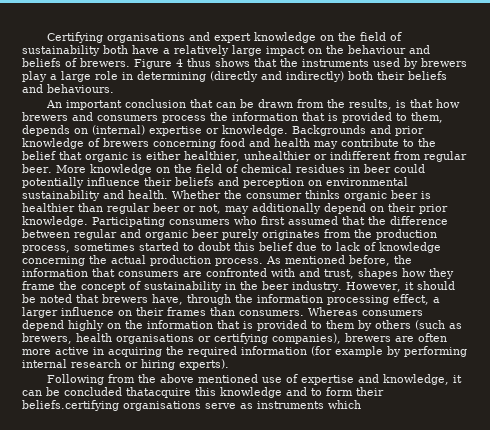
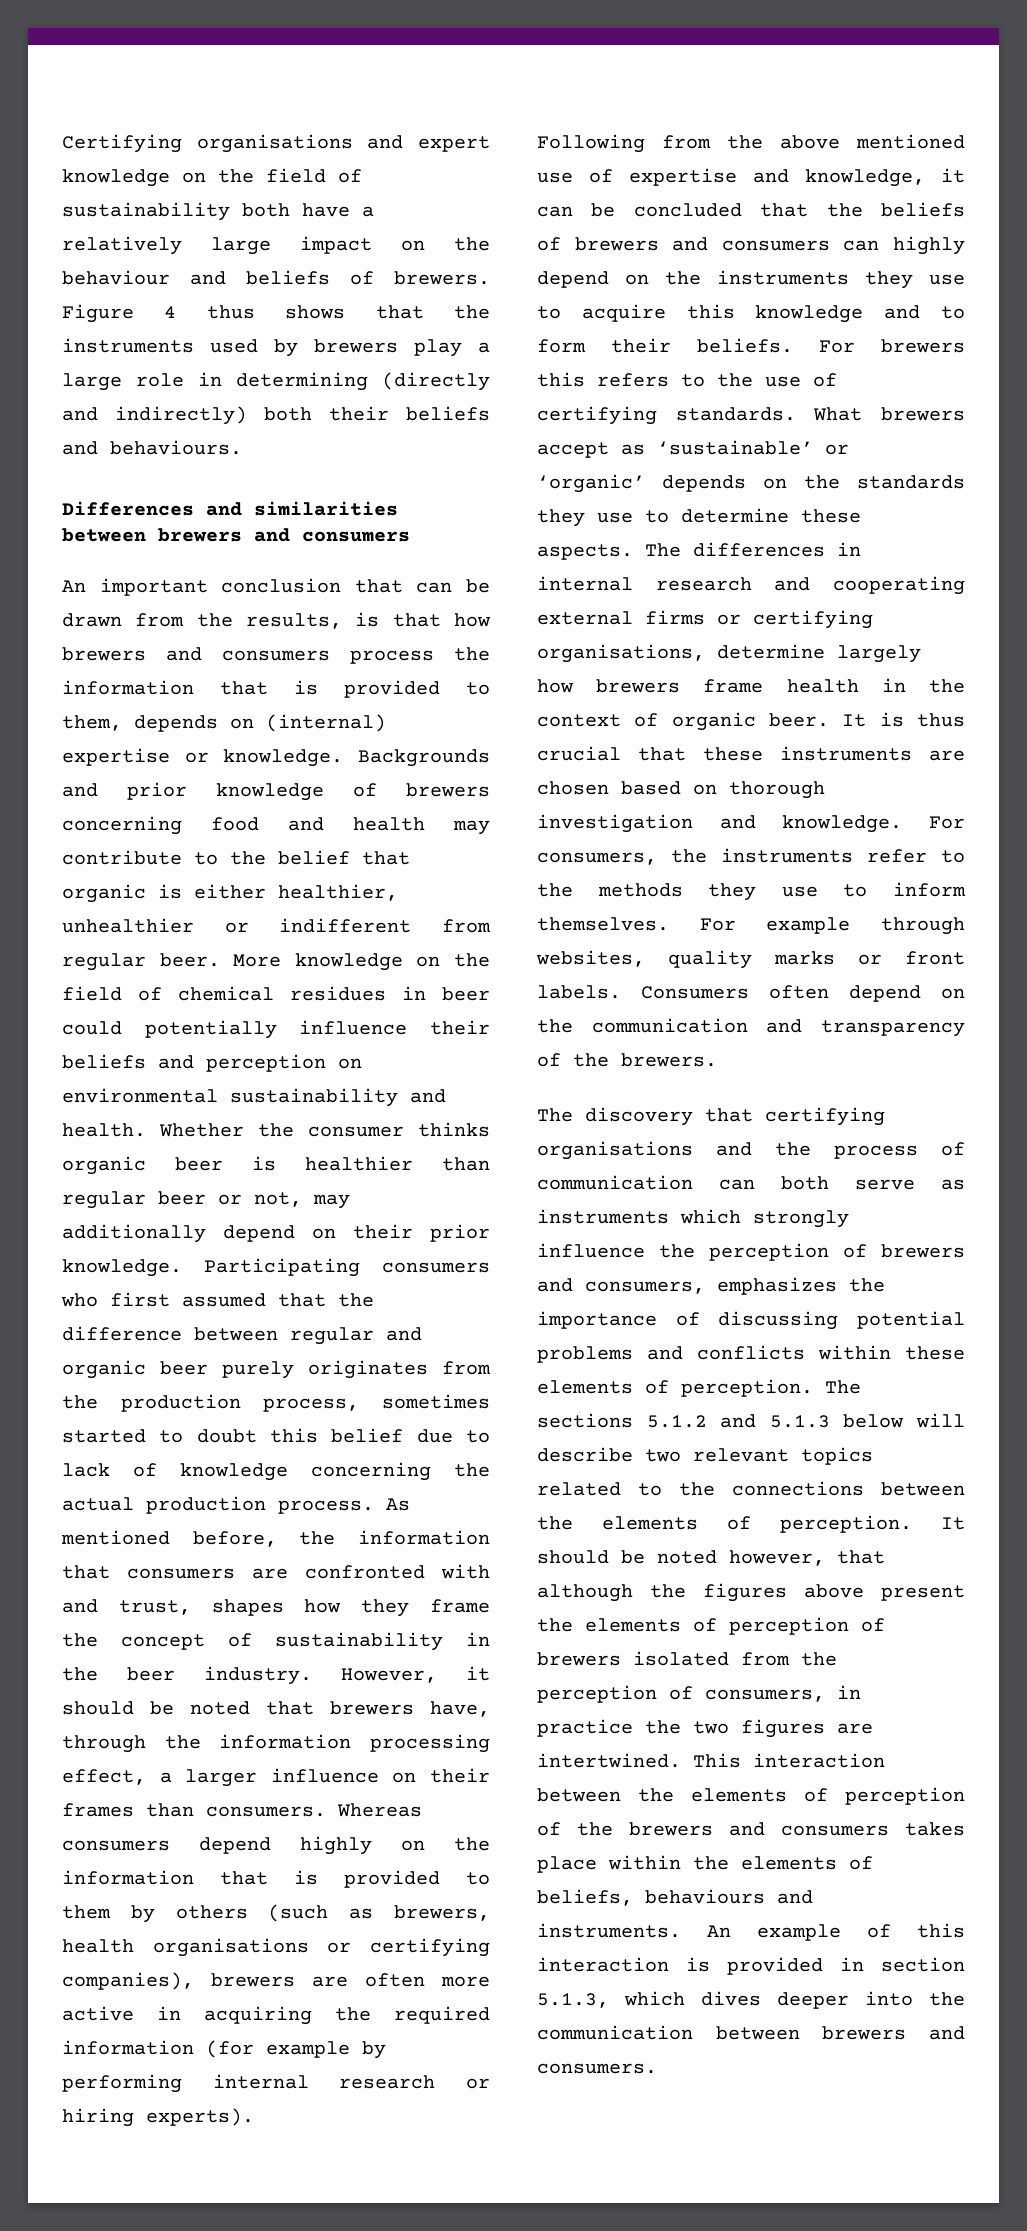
(114, 88) none -> [62,501,398,516] [62,528,410,542] // Differences and similarities between brewers and consumers
[126,387,191,398] thatacquire -> [760,202,965,217] [537,236,965,255] [537,270,965,289] [537,304,666,322] that the beliefs of brewers and consumers can highly depend on the instruments they use to acquire
[22,400,361,411] beliefs.certifying organisations serve as instruments which -> [697,338,965,353] [537,372,837,387] [537,406,965,425] [537,440,849,458] [537,474,965,493] [537,508,861,527] [537,542,861,560] [537,576,965,595] [537,610,873,629] [537,644,921,663] [537,678,965,693] [537,712,965,731] [537,746,965,761] [537,781,825,799] [537,814,965,833] [537,848,965,865] [537,882,966,901] [537,917,965,935] [536,950,965,969] [537,985,965,1002] [537,1018,965,1037] [537,1053,717,1067] [537,1107,885,1126] [537,1141,965,1160] [537,1175,965,1190] [537,1209,849,1228] [537,1243,965,1261] [537,1277,885,1295] [537,1311,965,1330] [537,1345,965,1363] [537,1379,861,1397] [537,1413,965,1428] [537,1447,873,1465] [537,1481,965,1496] [537,1515,965,1533] [537,1550,885,1566] [537,1583,965,1602] [537,1617,885,1635] [537,1651,837,1666] [537,1685,861,1703] [537,1719,873,1738] [537,1753,885,1768] [537,1787,965,1805] [537,1822,965,1836] [537,1855,873,1873] [537,1889,813,1906] [537,1923,965,1941] [537,1957,965,1975] [537,1991,965,2009] [537,2025,965,2040] [537,2063,657,2074] beliefs. For brewers this refers to the use of certifying standards. What brewers accept as ‘sustainable’ or ‘organic’ depends on the standards they use to determine these aspects. The differences in internal research and cooperating external firms or certifying organisations, determine largely how brewers frame health in the context of organic beer. It is thus crucial that these instruments are chosen based on thorough investigation and knowledge. For consumers, the instruments refer to the methods they use to inform themselves. For example through websites, quality marks or front labels. Consumers often depend on the communication and transparency of the brewers. // The discovery that certifying organisations and the process of communication can both serve as instruments which strongly influence the perception of brewers and consumers, emphasizes the importance of discussing potential problems and conflicts within these elements of perception. The sections 5.1.2 and 5.1.3 below will describe two relevant topics related to the connections between the elements of perception. It should be noted however, that although the figures above present the elements of perception of brewers isolated from the perception of consumers, in practice the two figures are intertwined. This interaction between the elements of perception of the brewers and consumers takes place within the elements of beliefs, behaviours and instruments. An example of this interaction is provided in section 5.1.3, which dives deeper into the communication between brewers and consumers.

